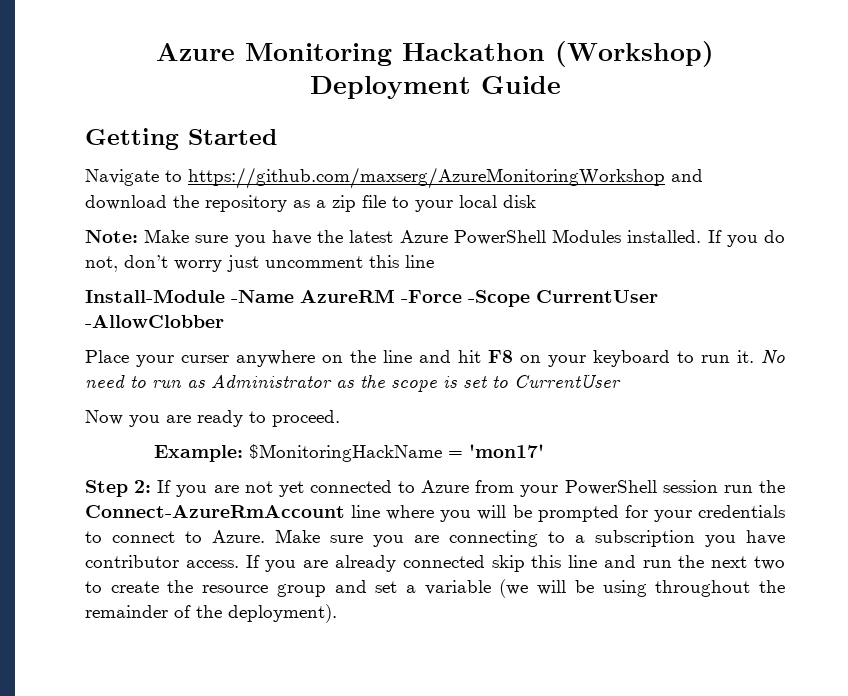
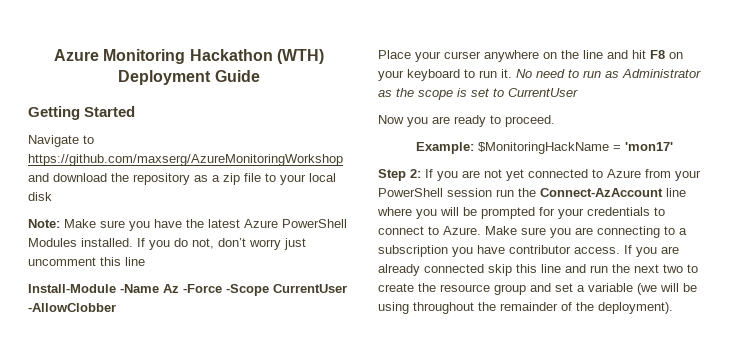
[555,41,714,67] (Workshop) -> [276,49,324,64] (WTH)
[300,289,395,303] AzureRM -> [163,284,179,293] Az
[85,505,345,518] Connect-AzureRmAccount -> [540,188,663,197] Connect-AzAccount

